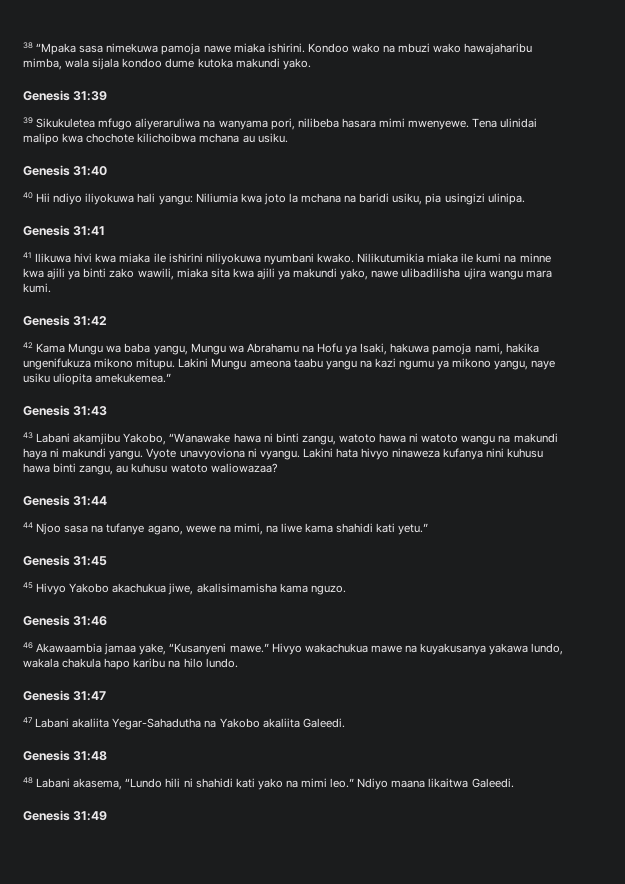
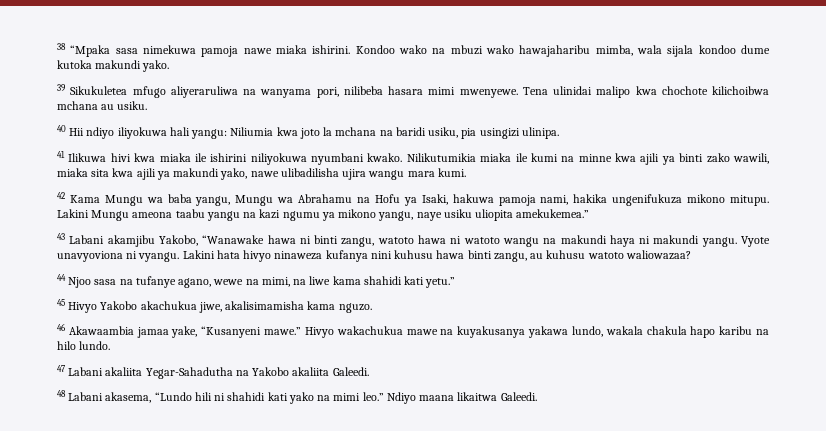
[23,90,108,101] // Genesis 31:39 -> (170, 66) none
[23,165,108,176] // Genesis 31:40 -> (148, 105) none
[23,225,106,236] // Genesis 31:41 -> (559, 133) none
[23,315,108,326] // Genesis 31:42 -> (466, 172) none
[23,405,108,416] // Genesis 31:43 -> (590, 213) none
[23,495,108,506] // Genesis 31:44 -> (691, 255) none
[23,555,108,566] // Genesis 31:45 -> (456, 282) none
[23,615,108,626] // Genesis 31:46 -> (372, 308) none
[23,690,107,701] // Genesis 31:47 -> (111, 345) none
[23,750,108,761] // Genesis 31:48 -> (369, 371) none
[23,810,108,821] // Genesis 31:49 -> (537, 396) none

